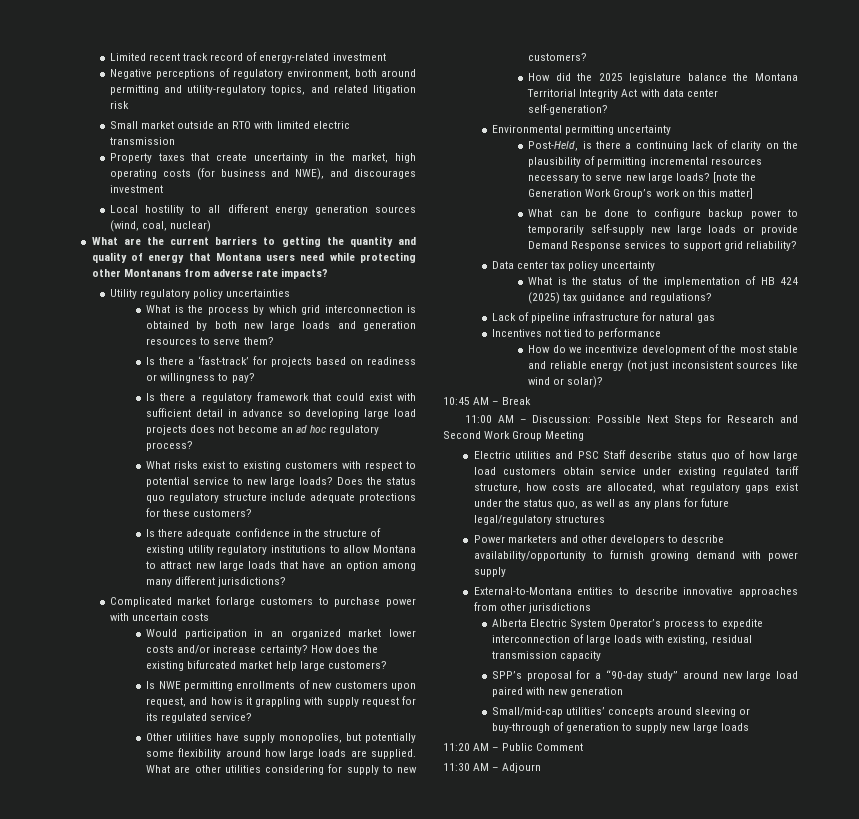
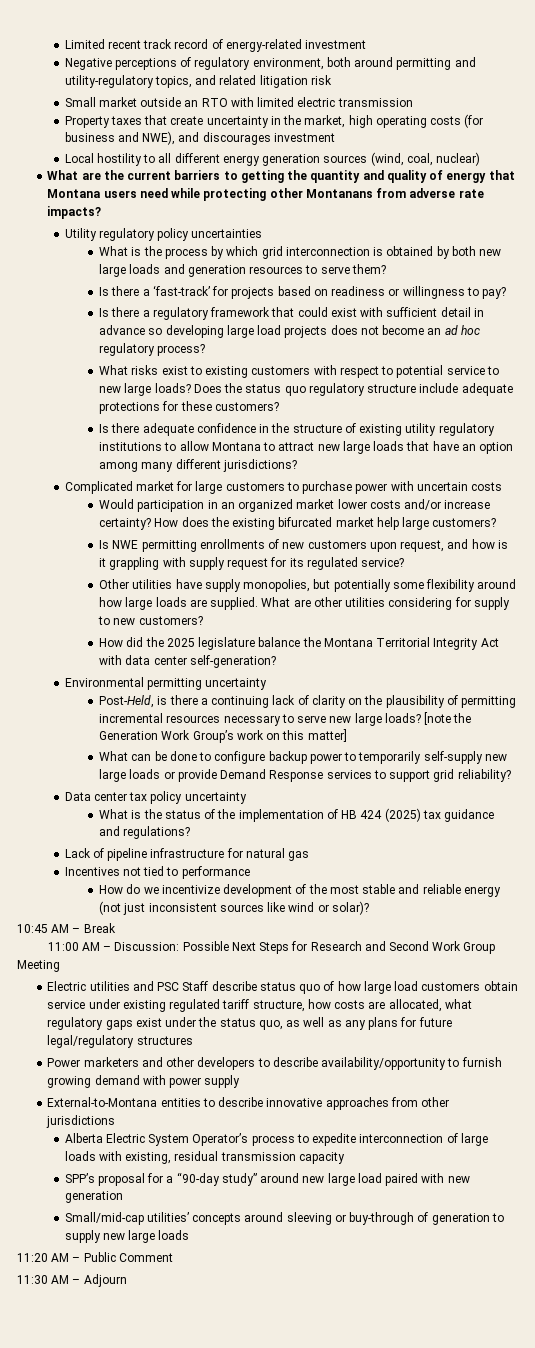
[215,596,255,607] forlarge -> [176,481,223,494] for large

